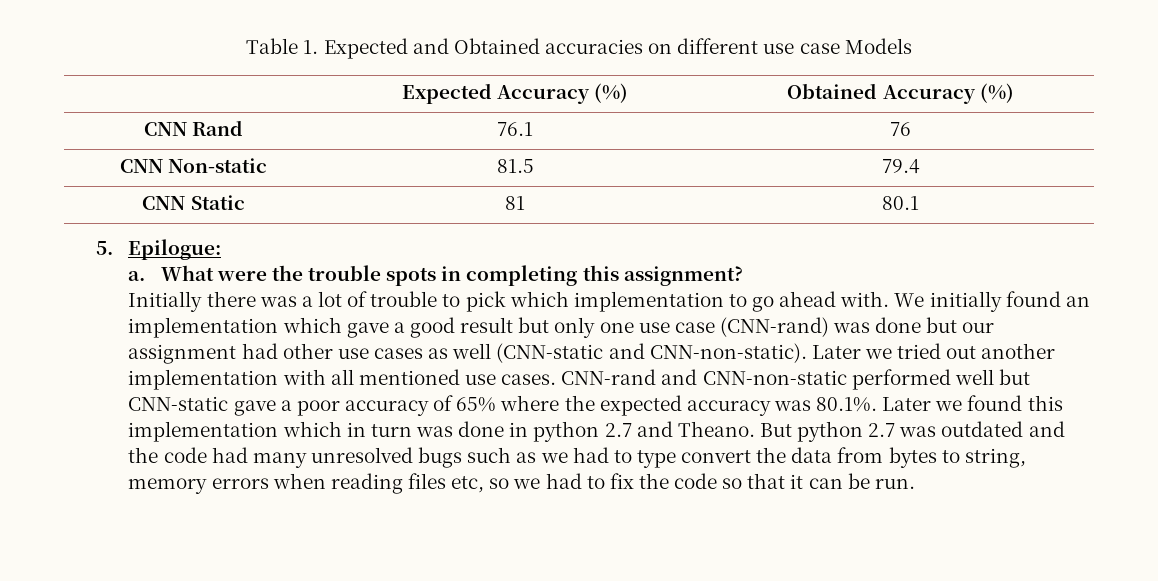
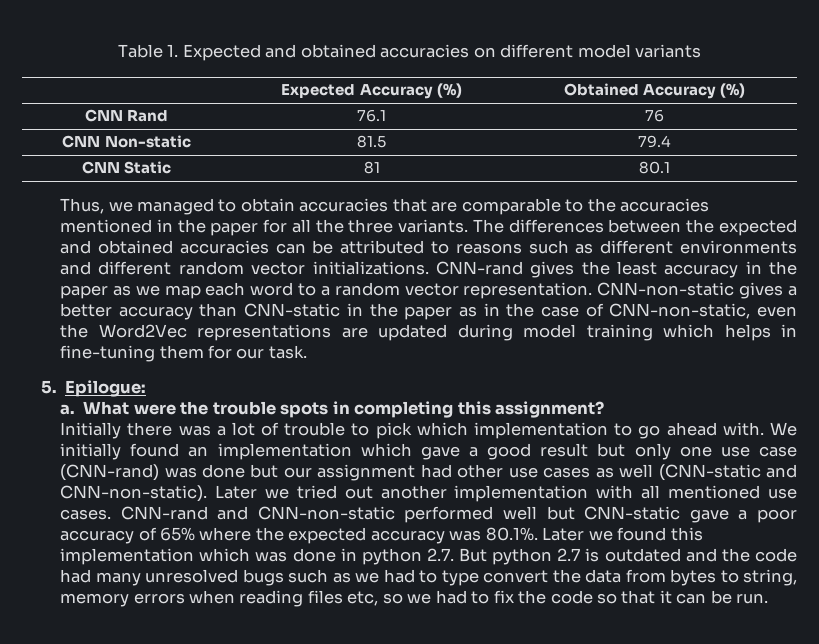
[453,38,540,54] Obtained -> [300,44,376,58] obtained
[763,38,912,54] use case Models -> [577,44,702,58] model variants
(919, 203) none -> [60,198,710,215] [60,219,797,236] [60,240,797,254] [60,261,797,278] [60,282,797,299] [60,303,797,320] [60,324,797,341] [60,345,307,362] // Thus, we managed to obtain accuracies that are comparable to the accuracies mentioned in the paper for all the three variants. The differences between the expected and obtained accuracies can be attributed to reasons such as different environments and different random vector initializations. CNN-rand gives the least accuracy in the paper as we map each word to a random vector representation. CNN-non-static gives a better accuracy than CNN-static in the paper as in the case of CNN-non-static, even the Word2Vec representations are updated during model training which helps in fine-tuning them for our task.
[346,422,412,437] in turn -> (251, 555) none
[604,421,755,437] 2.7 and Theano. -> [426,548,454,561] 2.7.
[899,426,937,437] was -> [585,548,600,562] is

